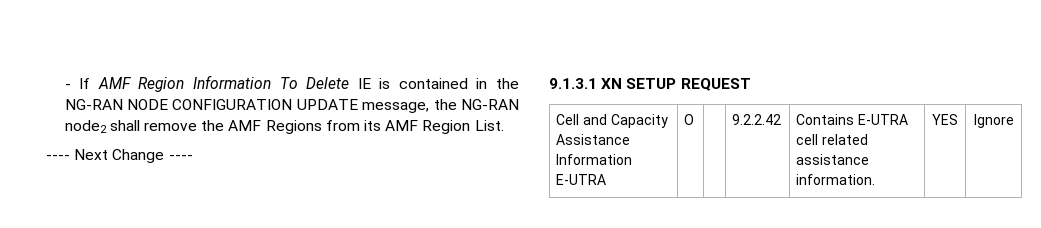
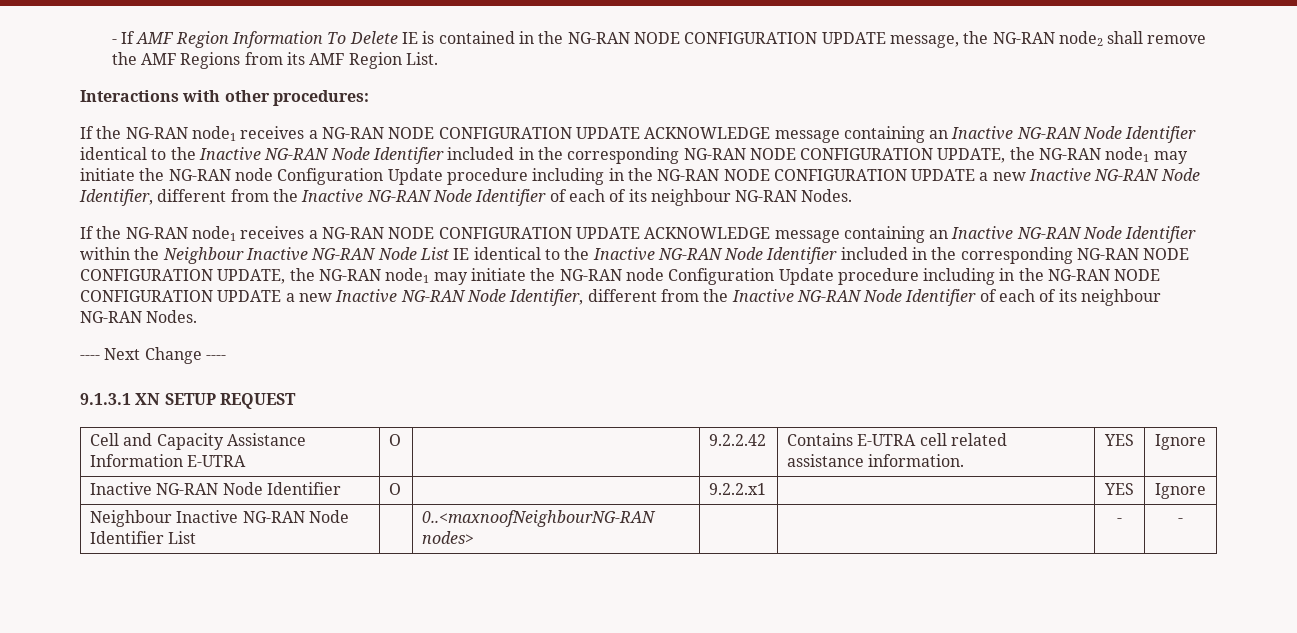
(504, 125) none -> [80,90,369,106] [80,126,1197,143] [80,147,1188,164] [80,168,1200,185] [79,189,853,206] [80,226,1197,243] [80,247,1190,264] [80,268,1161,285] [80,289,1162,306] [80,310,198,323] // Interactions with other procedures: // If the NG-RAN node1 receives a NG-RAN NODE CONFIGURATION UPDATE ACKNOWLEDGE message containing an Inactive NG-RAN Node Identifier identical to the Inactive NG-RAN Node Identifier included in the corresponding NG-RAN NODE CONFIGURATION UPDATE, the NG-RAN node1 may initiate the NG-RAN node Configuration Update procedure including in the NG-RAN NODE CONFIGURATION UPDATE a new Inactive NG-RAN Node Identifier, different from the Inactive NG-RAN Node Identifier of each of its neighbour NG-RAN Nodes. // If the NG-RAN node1 receives a NG-RAN NODE CONFIGURATION UPDATE ACKNOWLEDGE message containing an Inactive NG-RAN Node Identifier within the Neighbour Inactive NG-RAN Node List IE identical to the Inactive NG-RAN Node Identifier included in the corresponding NG-RAN NODE CONFIGURATION UPDATE, the NG-RAN node1 may initiate the NG-RAN node Configuration Update procedure including in the NG-RAN NODE CONFIGURATION UPDATE a new Inactive NG-RAN Node Identifier, different from the Inactive NG-RAN Node Identifier of each of its neighbour NG-RAN Nodes.
(1014, 121) none -> [89,482,341,495] [388,483,401,495] [708,483,766,495] [1104,483,1134,495] [1155,483,1206,499] [89,510,349,527] [89,531,197,544] [421,510,656,527] [421,531,474,544] [1117,518,1122,523] [1178,518,1183,523] // Inactive NG-RAN Node Identifier | O | | 9.2.2.x1 | | YES | Ignore // Neighbour Inactive NG-RAN Node Identifier List | | 0..<maxnoofNeighbourNG-RAN nodes> | | | - | -

